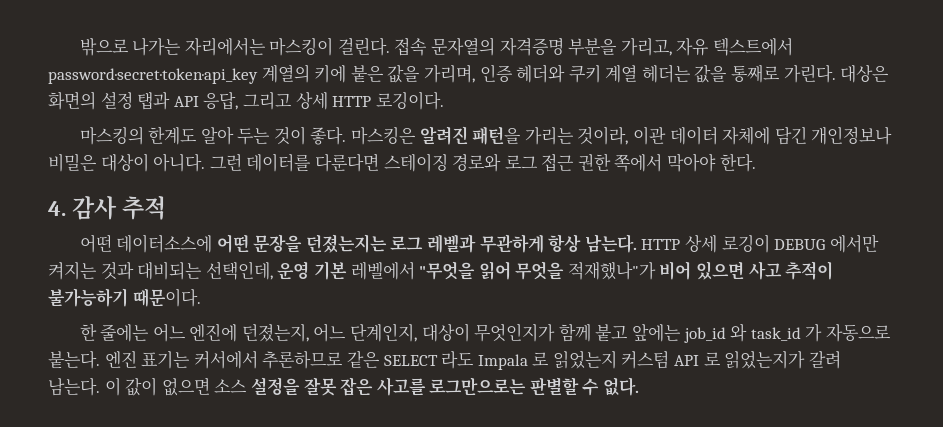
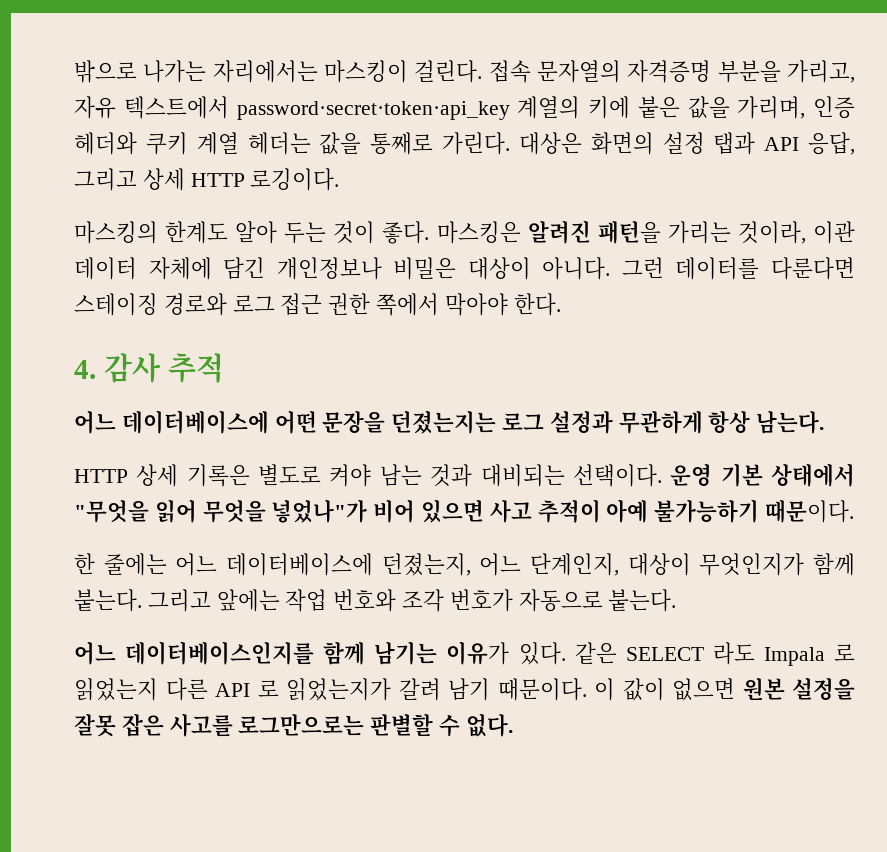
[79,234,213,253] 어떤 데이터소스에 -> [74,410,269,434] 어느 데이터베이스에
[427,234,477,253] 레벨과 -> [549,411,613,434] 설정과
(637, 243) none -> (825, 422) //
[721,234,879,253] [48,262,97,280] 로깅이 DEBUG 에서만 켜지는 -> [186,464,422,487] 기록은 별도로 켜야 남는
[205,261,273,280] 선택인데, -> [572,464,662,487] 선택이다.
[350,261,415,280] 레벨에서 -> [771,464,856,487] 상태에서
[567,261,656,280] 적재했나"가 -> [271,499,368,523] 넣었나"가
(834, 270) none -> [606,499,649,523] 아예
[189,323,238,342] 엔진에 -> [226,553,373,576] 데이터베이스에
[595,323,891,343] [48,350,344,369] 붙고 앞에는 job_id 와 task_id 가 자동으로 붙는다. 엔진 표기는 커서에서 추론하므로 -> [74,589,677,612] [74,641,566,665] 붙는다. 그리고 앞에는 작업 번호와 조각 번호가 자동으로 붙는다. // 어느 데이터베이스인지를 함께 남기는 이유가 있다.
[621,351,670,369] 커스텀 -> [165,678,208,701] 다른
[48,378,100,396] 남는다. -> [448,678,587,701] 남기 때문이다.
[214,379,248,393] 소스 -> [742,678,785,700] 원본

